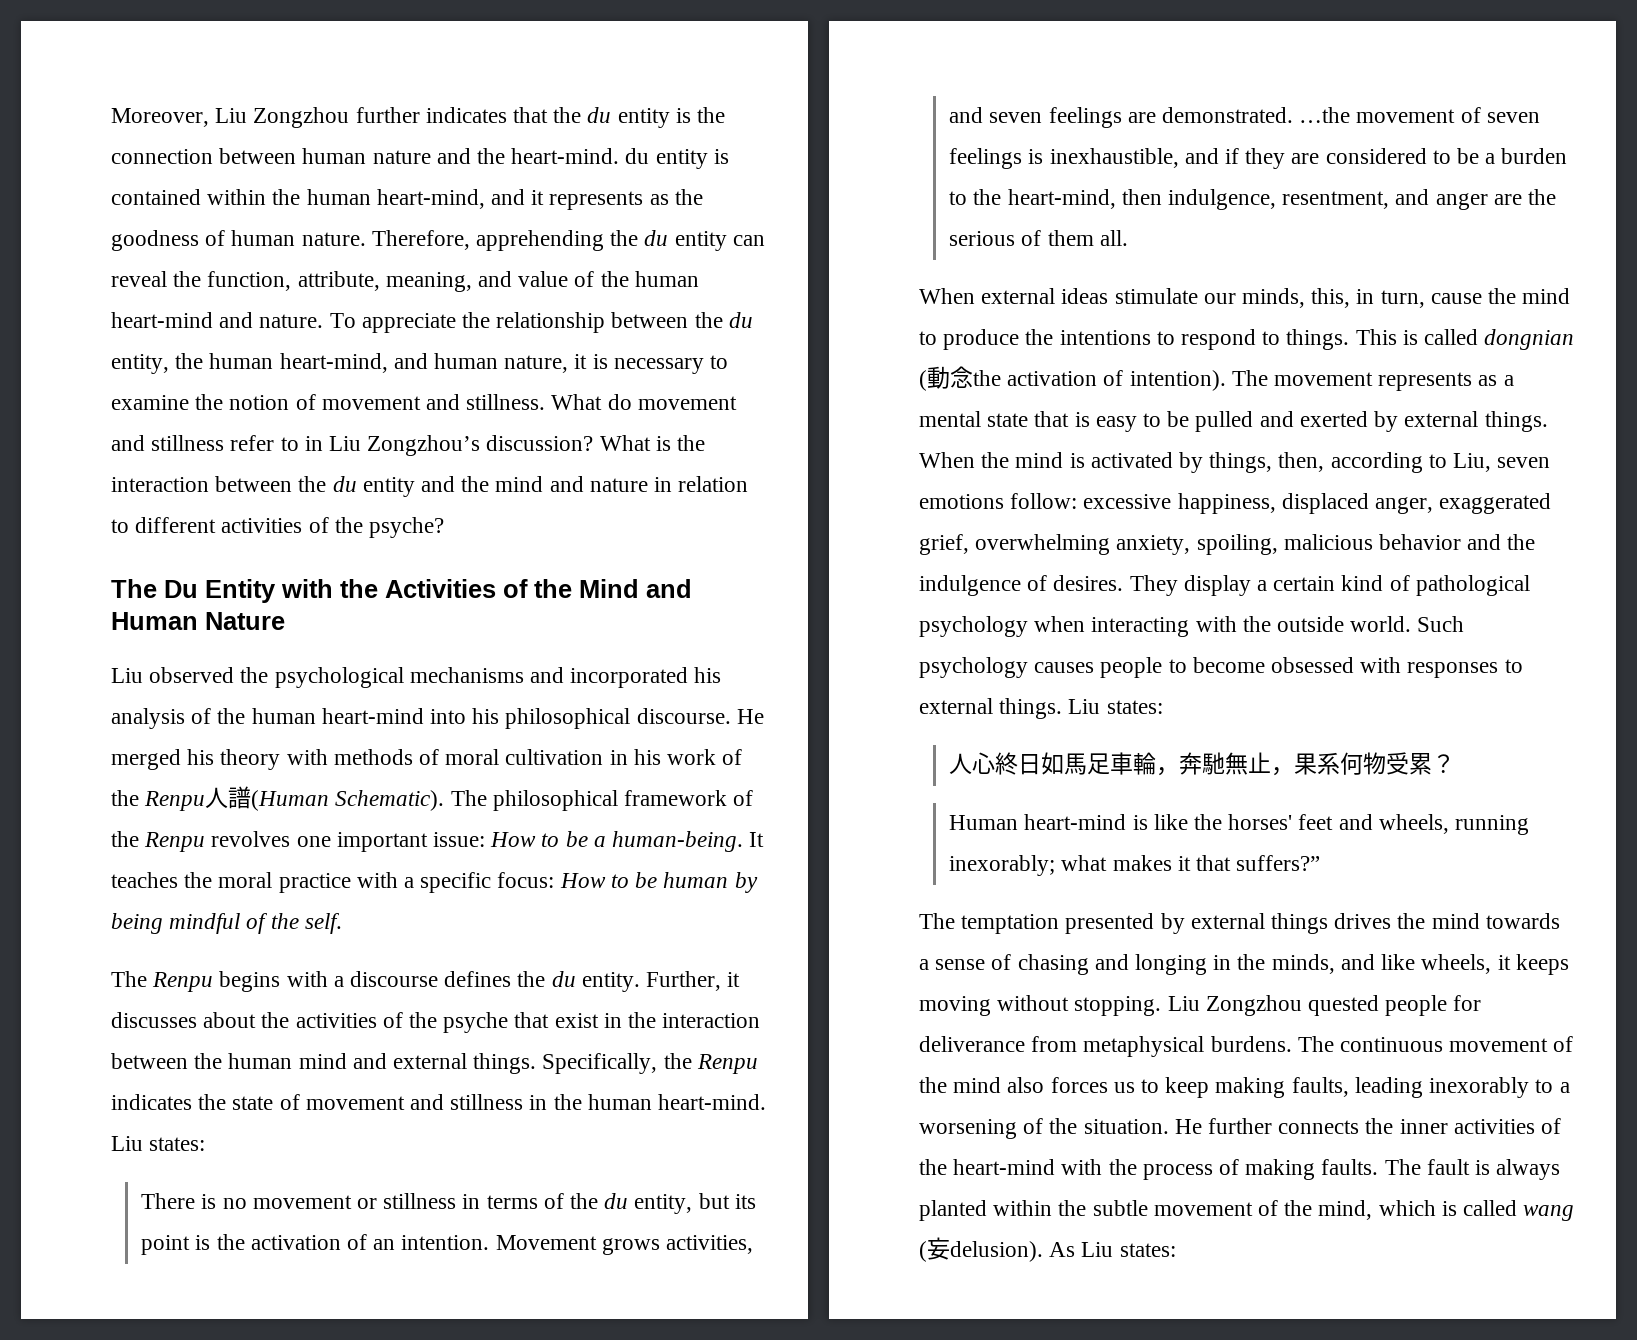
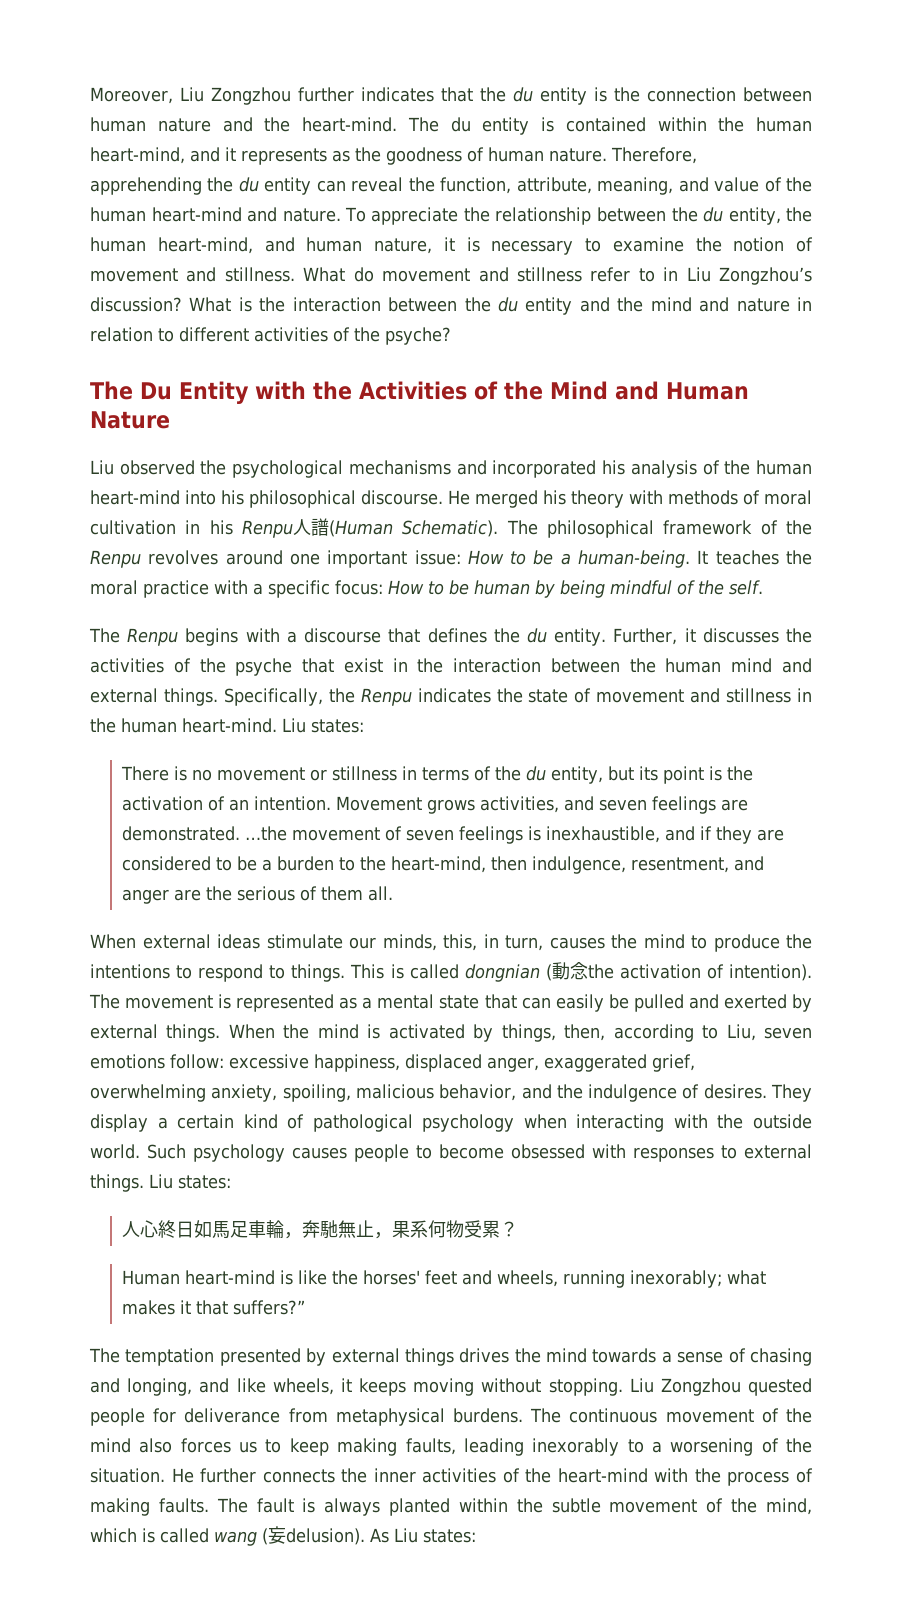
(620, 156) none -> [407,117,439,132] The
[667,749,743,765] [111,790,139,806] work of the -> (233, 527) none
(291, 839) none -> [225,550,283,565] around
(439, 979) none -> [388,628,421,643] that
[203,1012,257,1028] about -> (779, 635) none
[1430,293,1482,304] cause -> [549,937,605,949] causes
[1378,372,1473,391] represents -> [218,994,335,1012] is represented
[1074,412,1162,432] is easy to -> [521,994,604,1012] can easily
[1379,534,1462,550] behavior -> [439,1084,517,1101] behavior,
[1135,954,1335,975] longing in the minds, -> [127,1378,193,1396] longing,

